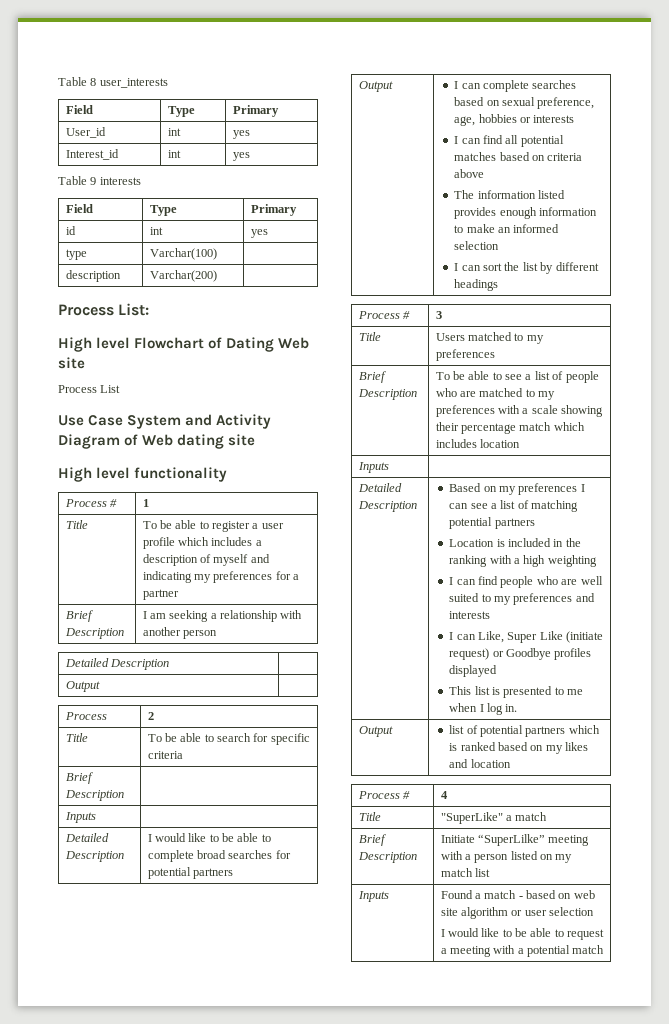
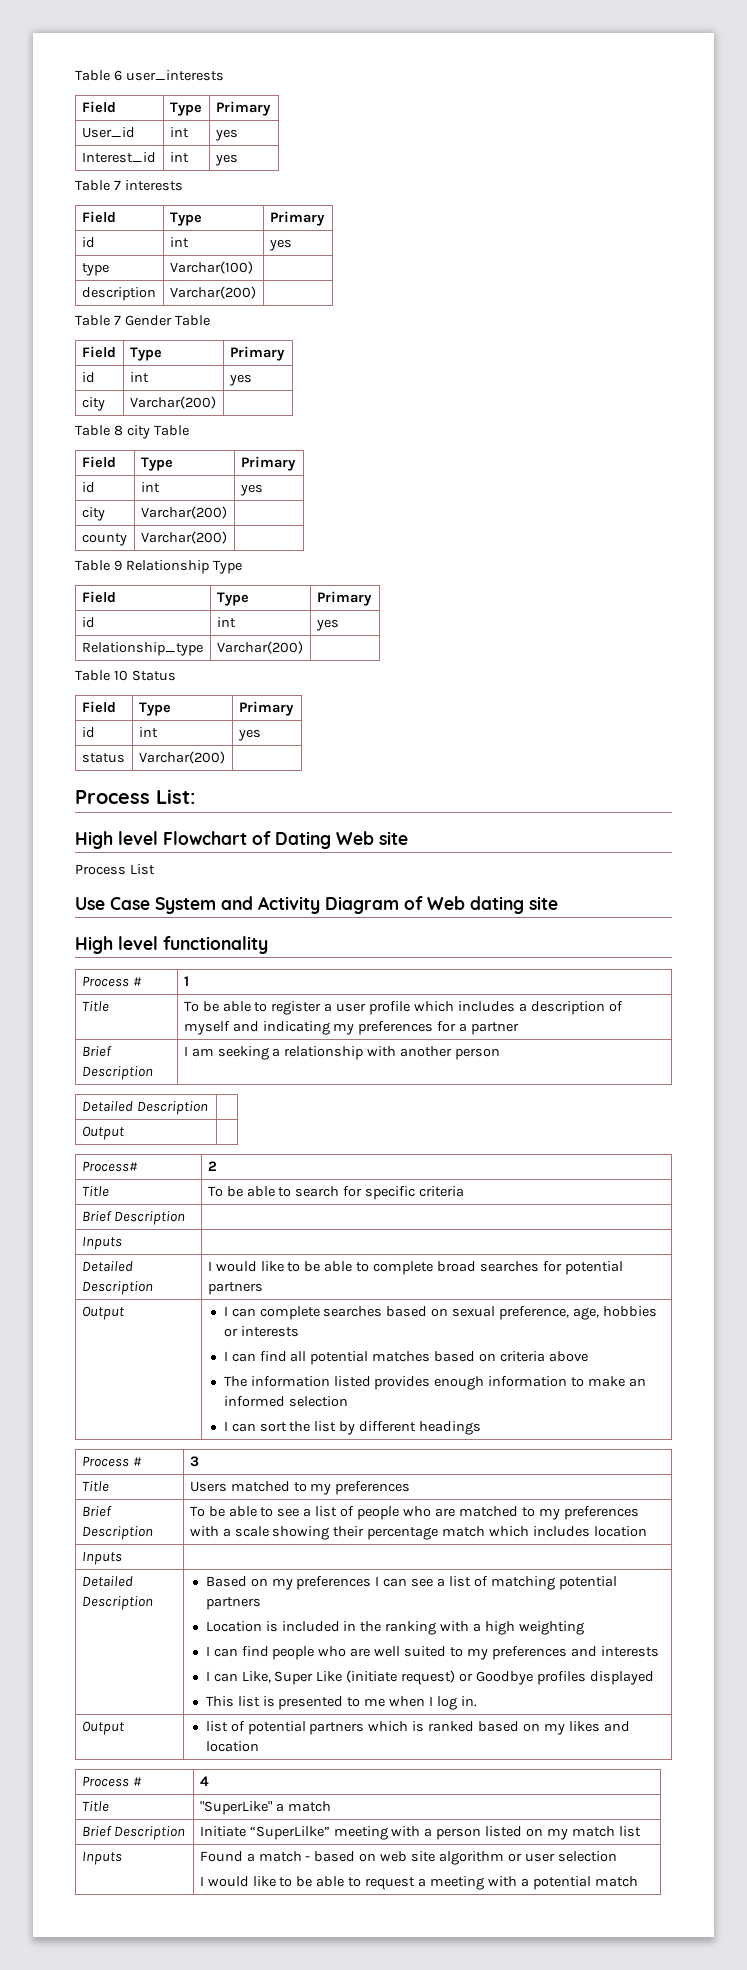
[58,77,97,86] Table 8 -> [75,70,122,81] Table 6
[90,177,97,185] 9 -> [113,180,121,190] 7
(217, 276) none -> [75,315,210,326] [81,346,116,358] [129,347,162,361] [229,346,285,361] [81,372,95,383] [129,372,149,383] [228,374,252,386] [81,397,105,411] [129,396,216,409] [75,425,189,439] [81,456,116,468] [140,457,173,471] [240,456,296,471] [81,482,95,493] [140,482,160,493] [239,484,263,496] [81,507,105,521] [140,506,227,519] [81,533,127,546] [140,531,227,544] [75,560,242,574] [81,591,116,603] [216,592,249,606] [316,591,372,606] [81,617,95,628] [216,617,236,628] [315,619,339,631] [81,642,203,656] [216,641,303,654] [75,670,176,681] [81,701,116,713] [138,702,171,716] [238,701,294,716] [81,727,95,738] [138,727,158,738] [237,729,261,741] [81,753,125,763] [138,751,225,764] // Table 7 Gender Table // Field | Type | Primary // id | int | yes // city | Varchar(200) | // Table 8 city Table // Field | Type | Primary // id | int | yes // city | Varchar(200) | // county | Varchar(200) | // Table 9 Relationship Type // Field | Type | Primary // id | int | yes // Relationship_type | Varchar(200) | // Table 10 Status // Field | Type | Primary // id | int | yes // status | Varchar(200) |
[64,712,107,720] Process -> [81,1161,138,1172] Process#

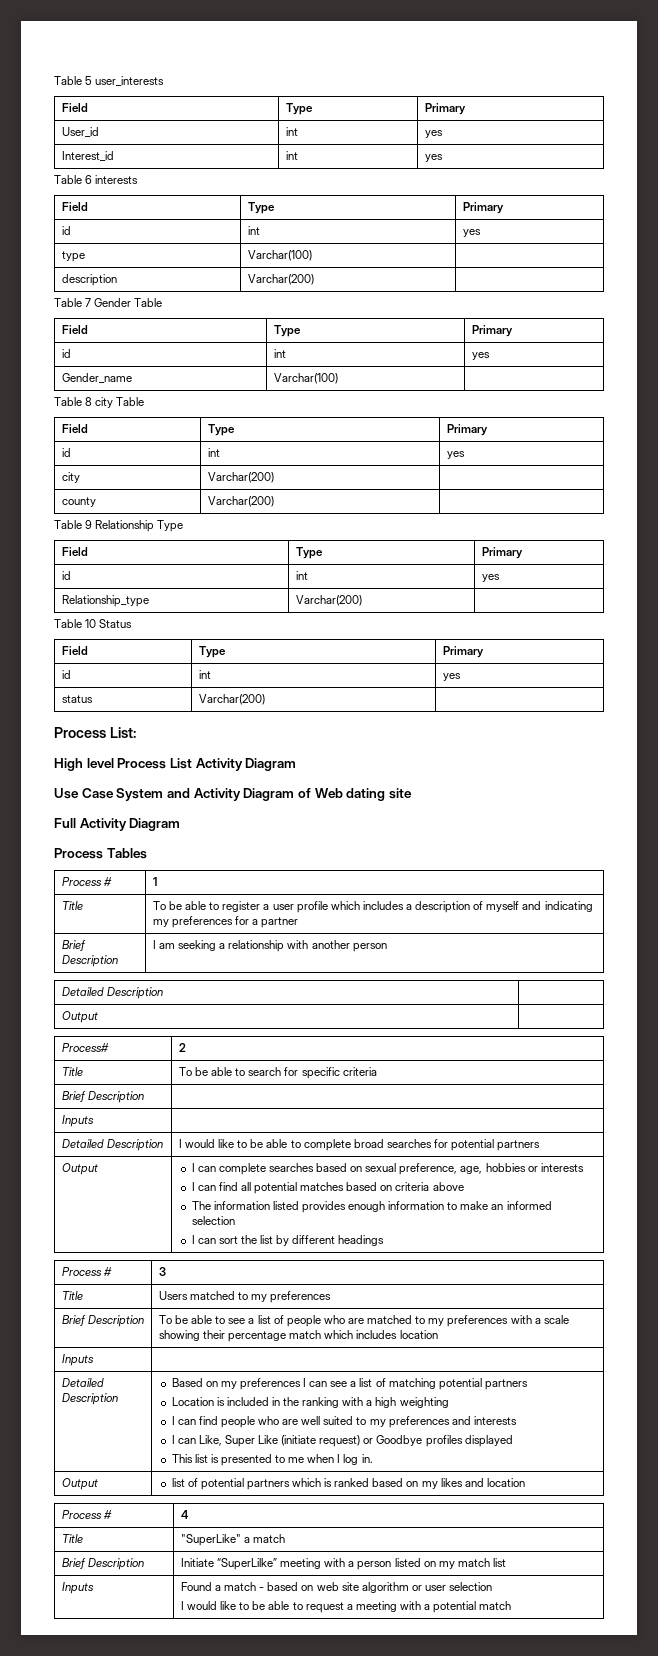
[75,70,122,81] Table 6 -> [54,76,93,85] Table 5
[113,180,121,190] 7 -> [85,175,93,184] 6
[81,397,105,411] [129,396,216,409] city | Varchar(200) -> [61,373,132,383] [273,373,338,384] Gender_name | Varchar(100)
[163,831,408,849] Flowchart of Dating Web site // -> (114, 763) none
(155, 869) none -> [195,758,297,771] Activity Diagram
[75,936,268,954] High level functionality -> [54,818,181,831] [54,848,147,859] Full Activity Diagram // Process Tables

